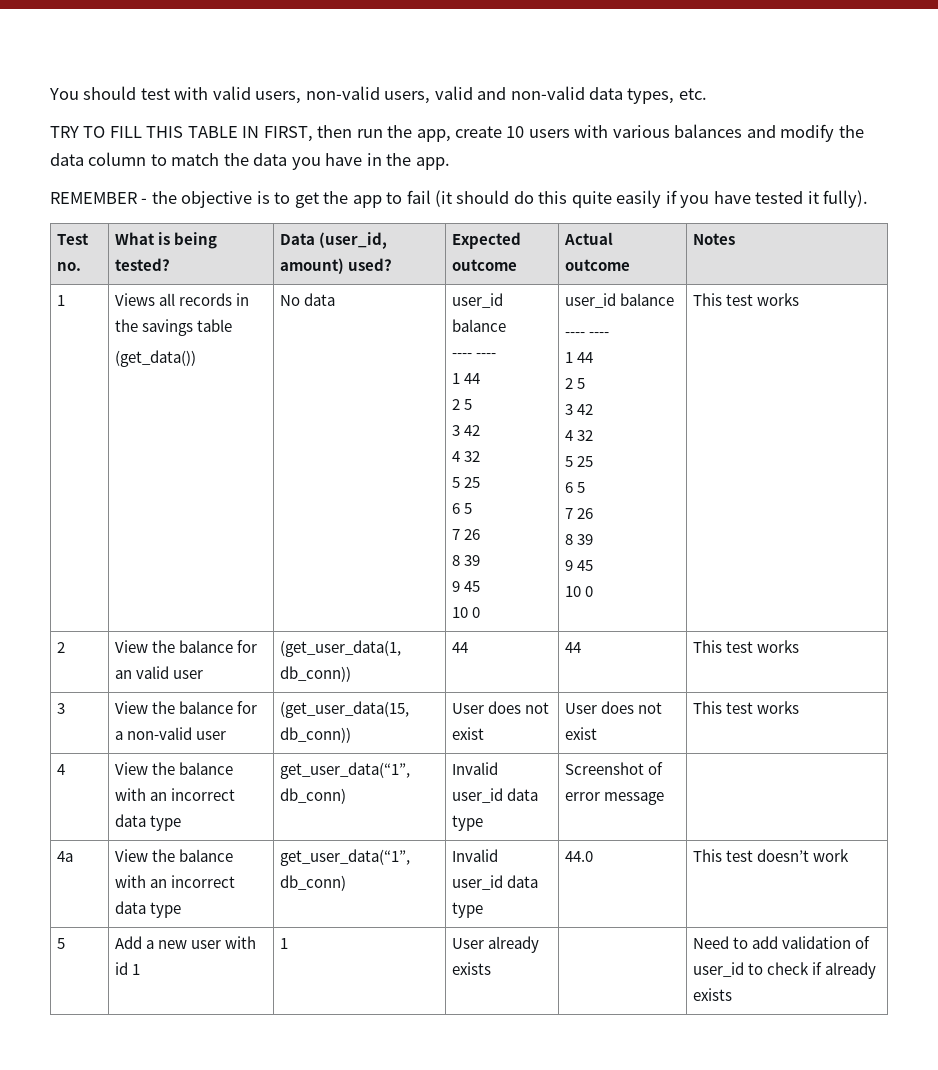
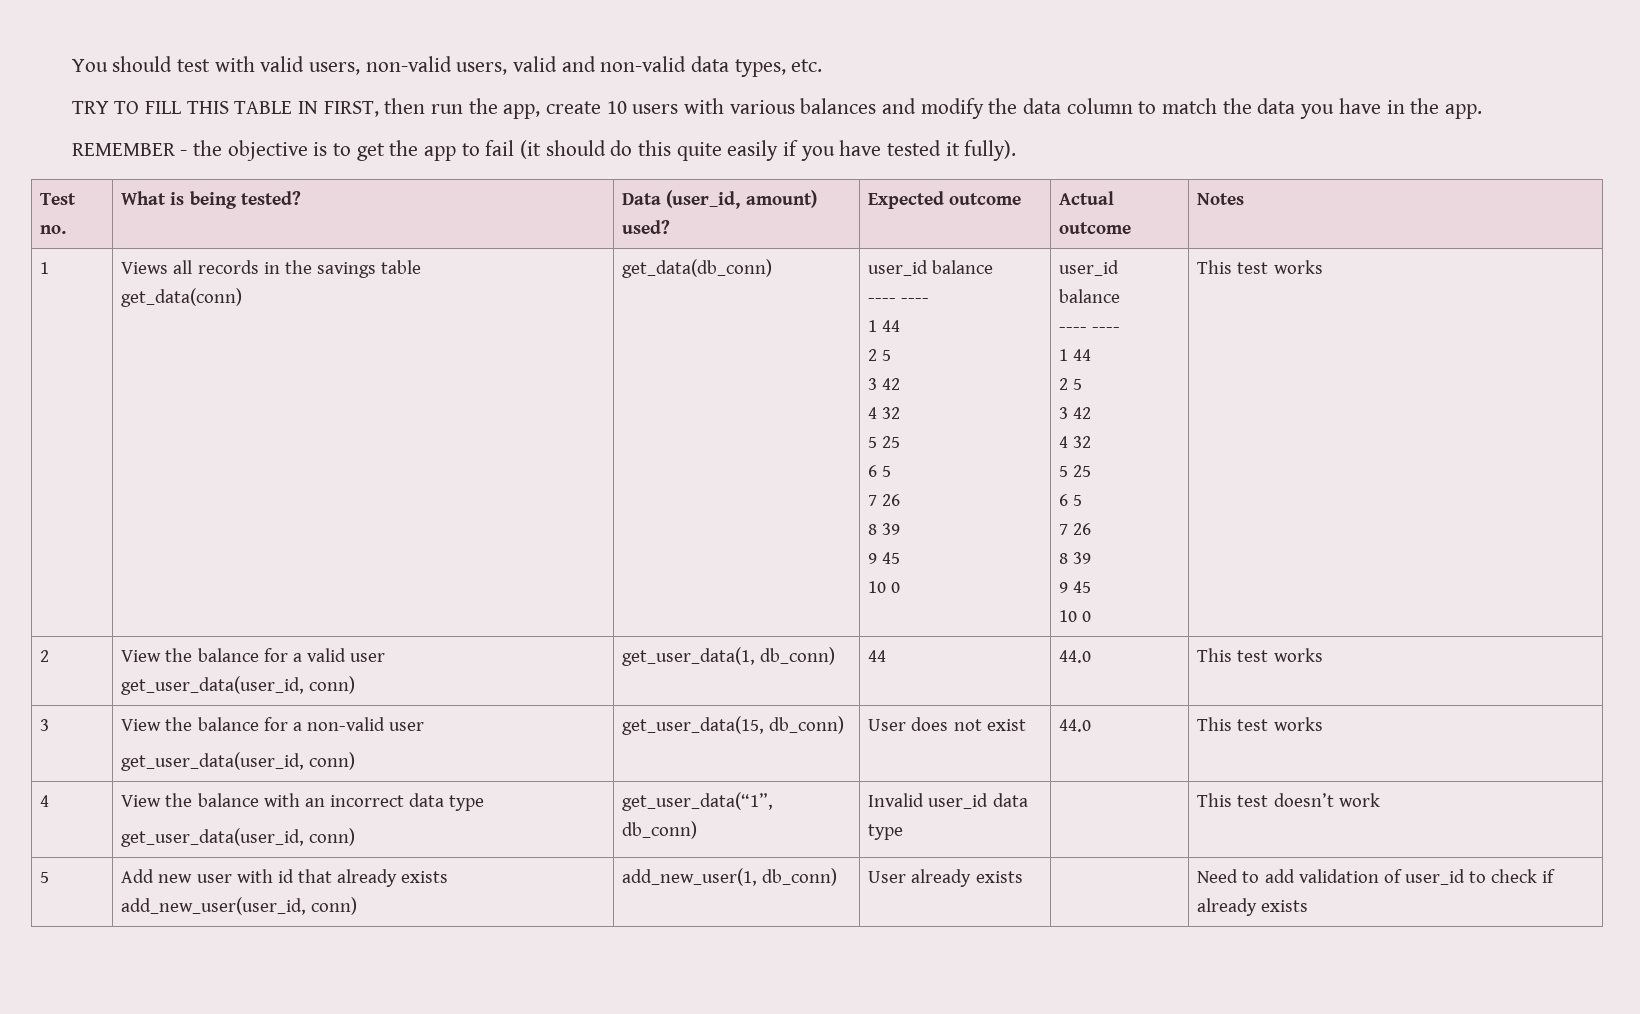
[115,350,197,367] [280,293,336,306] (get_data()) | No data -> [121,288,243,307] [622,259,773,278] get_data(conn) | get_data(db_conn)
[115,670,133,679] an -> [292,653,302,662] a
[280,640,402,657] [280,666,352,682] [452,642,469,653] [565,642,582,653] | (get_user_data(1, db_conn)) | 44 | 44 -> [121,676,356,695] [622,647,836,666] [868,650,887,662] [1059,650,1092,663] // get_user_data(user_id, conn) | get_user_data(1, db_conn) | 44 | 44.0
[280,701,410,718] [280,727,352,743] [452,701,550,714] [452,727,485,740] [565,701,663,714] [565,727,598,740] | (get_user_data(15, db_conn)) | User does not exist | User does not exist -> [121,752,356,771] [622,716,845,735] [868,717,1026,731] [1059,719,1092,732] // get_user_data(user_id, conn) | get_user_data(15, db_conn) | User does not exist | 44.0
[280,762,411,779] [280,788,347,804] [452,762,499,775] [452,788,539,803] [452,815,484,831] [565,762,664,775] [565,792,665,805] [57,851,74,862] [115,849,234,862] [115,875,236,888] [115,901,182,918] [280,849,411,866] [280,875,347,891] [452,849,499,862] [452,875,539,890] [452,902,484,918] [565,851,594,862] | get_user_data(“1”, db_conn) | Invalid user_id data type | Screenshot of error message | // 4a | View the balance with an incorrect data type | get_user_data(“1”, db_conn) | Invalid user_id data type | 44.0 -> [121,828,356,847] [622,792,774,811] [622,821,698,839] [868,793,1028,809] [868,824,904,840] // get_user_data(user_id, conn) | get_user_data(“1”, db_conn) | Invalid user_id data type |
[146,940,155,949] a -> (155, 876) none
[132,964,141,975] [280,938,289,949] 1 | 1 -> [297,869,449,887] [121,897,358,915] [622,868,838,886] that already exists add_new_user(user_id, conn) | add_new_user(1, db_conn)

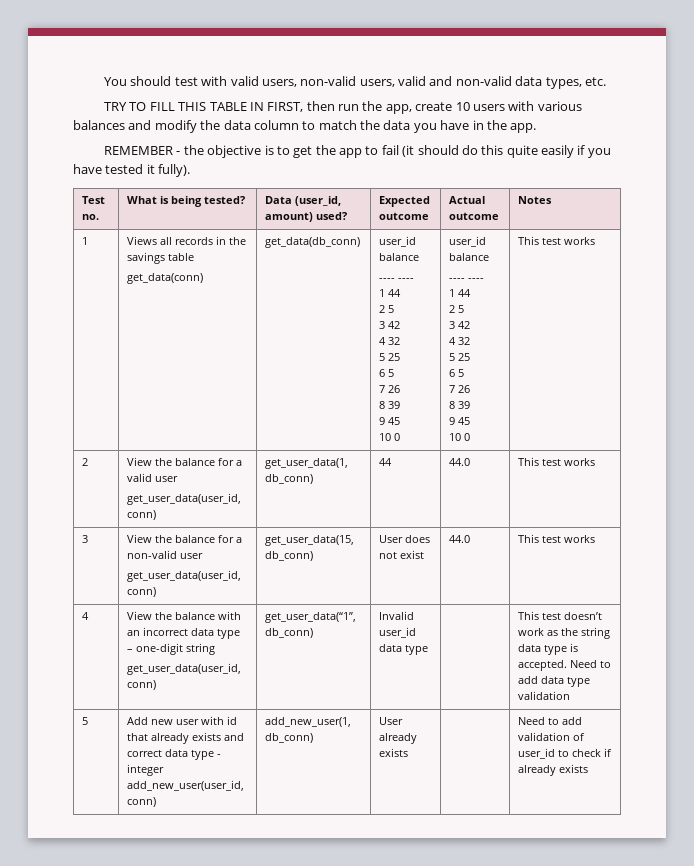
(485, 803) none -> [126,643,215,655] – one-digit string
(1380, 800) none -> [546,627,610,639] [517,643,578,655] [517,660,611,671] [517,676,590,687] [517,691,570,700] as the string data type is accepted. Need to add data type validation
(449, 877) none -> [223,733,244,741] [126,749,221,760] [126,764,164,776] and correct data type - integer

